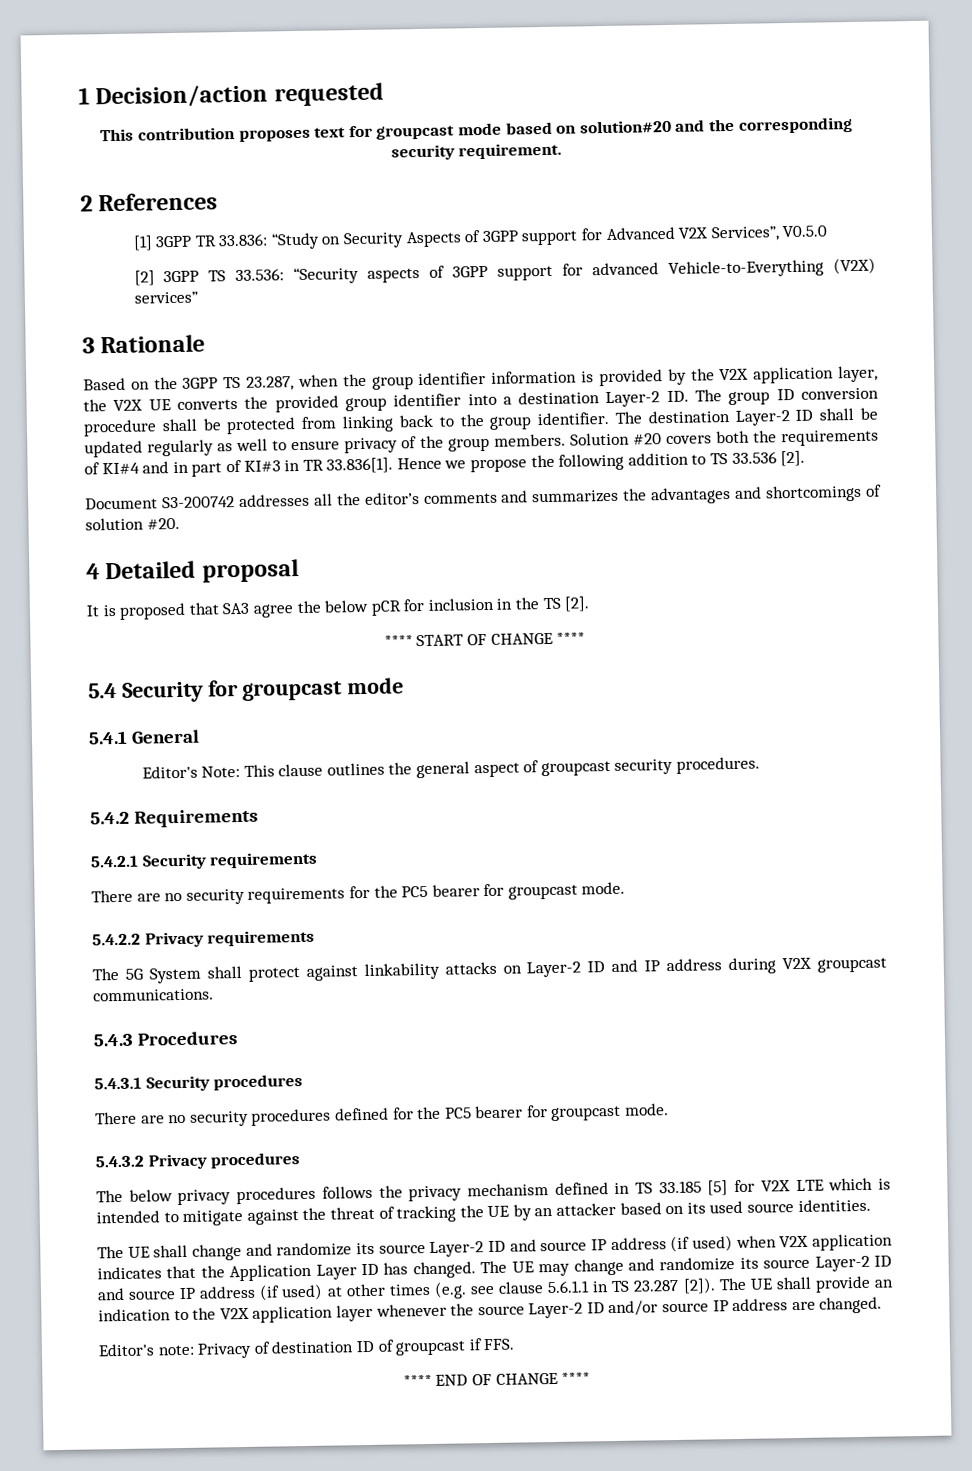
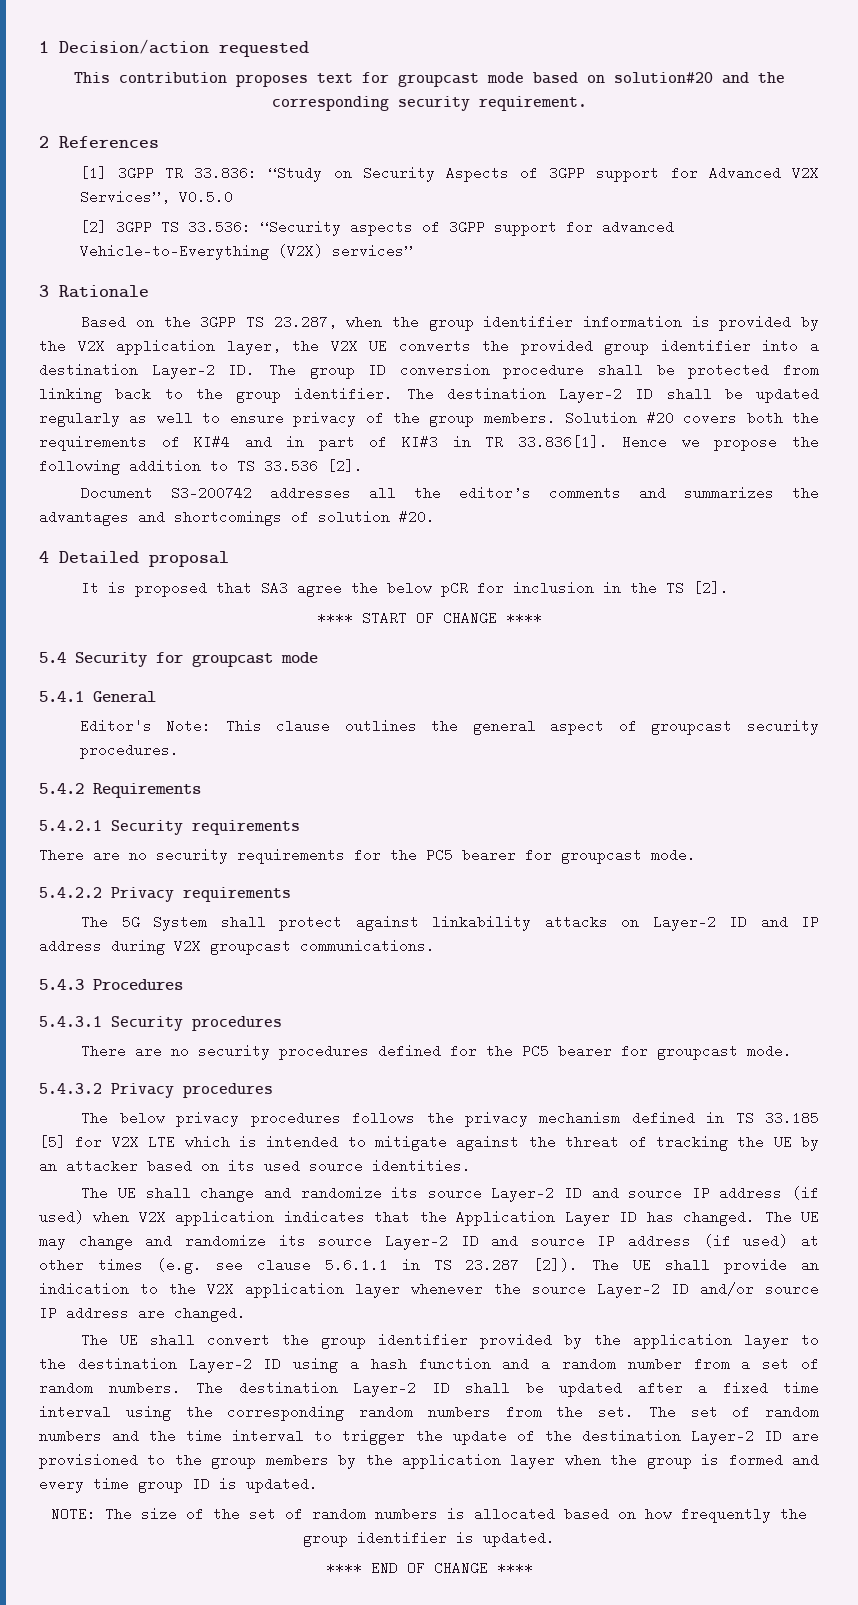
[98,1338,515,1359] Editor's note: Privacy of destination ID of groupcast if FFS. -> [81,1333,820,1349] [39,1357,819,1373] [39,1381,819,1397] [39,1405,819,1421] [39,1429,819,1445] [39,1453,820,1469] [39,1477,318,1493] [51,1507,807,1523] [303,1531,555,1547] The UE shall convert the group identifier provided by the application layer to the destination Layer-2 ID using a hash function and a random number from a set of random numbers. The destination Layer-2 ID shall be updated after a fixed time interval using the corresponding random numbers from the set. The set of random numbers and the time interval to trigger the update of the destination Layer-2 ID are provisioned to the group members by the application layer when the group is formed and every time group ID is updated. // NOTE: The size of the set of random numbers is allocated based on how frequently the group identifier is updated.

